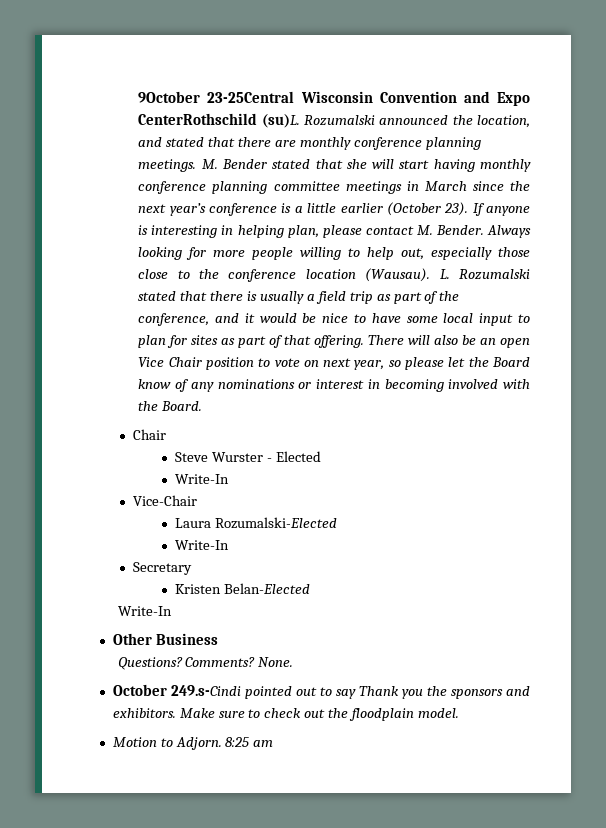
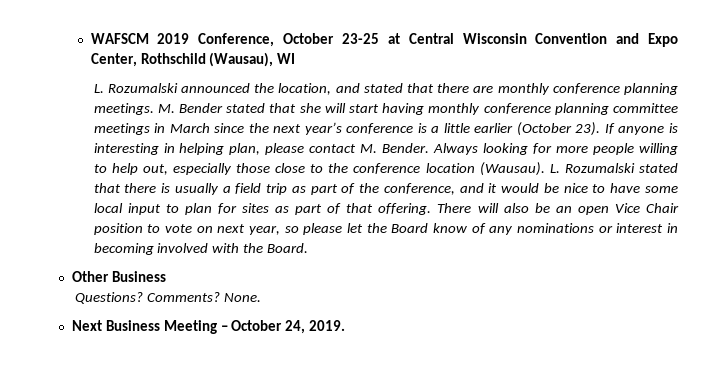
[138,91,530,106] [138,113,300,128] 9October 23-25Central Wisconsin Convention and Expo CenterRothschild (su)L. -> [90,33,679,47] [90,52,296,67] [93,84,104,93] WAFSCM 2019 Conference, October 23-25 at Central Wisconsin Convention and Expo Center, Rothschild (Wausau), WI // L.
[133,429,167,440] [175,451,321,462] [175,474,230,484] [133,495,198,506] [175,517,337,529] [175,540,230,550] [133,562,193,575] [175,583,310,594] [117,606,172,616] // Chair // Steve Wurster - Elected // Write-In // Vice-Chair // Laura Rozumalski-Elected // Write-In // Secretary // Kristen Belan-Elected // Write-In -> (309, 248) none
[112,684,530,699] [112,708,460,721] [112,737,274,750] October 249.s-Cindi pointed out to say Thank you the sponsors and exhibitors. Make sure to check out the floodplain model. // Motion to Adjorn. 8:25 am -> [71,320,346,334] Next Business Meeting – October 24, 2019.

